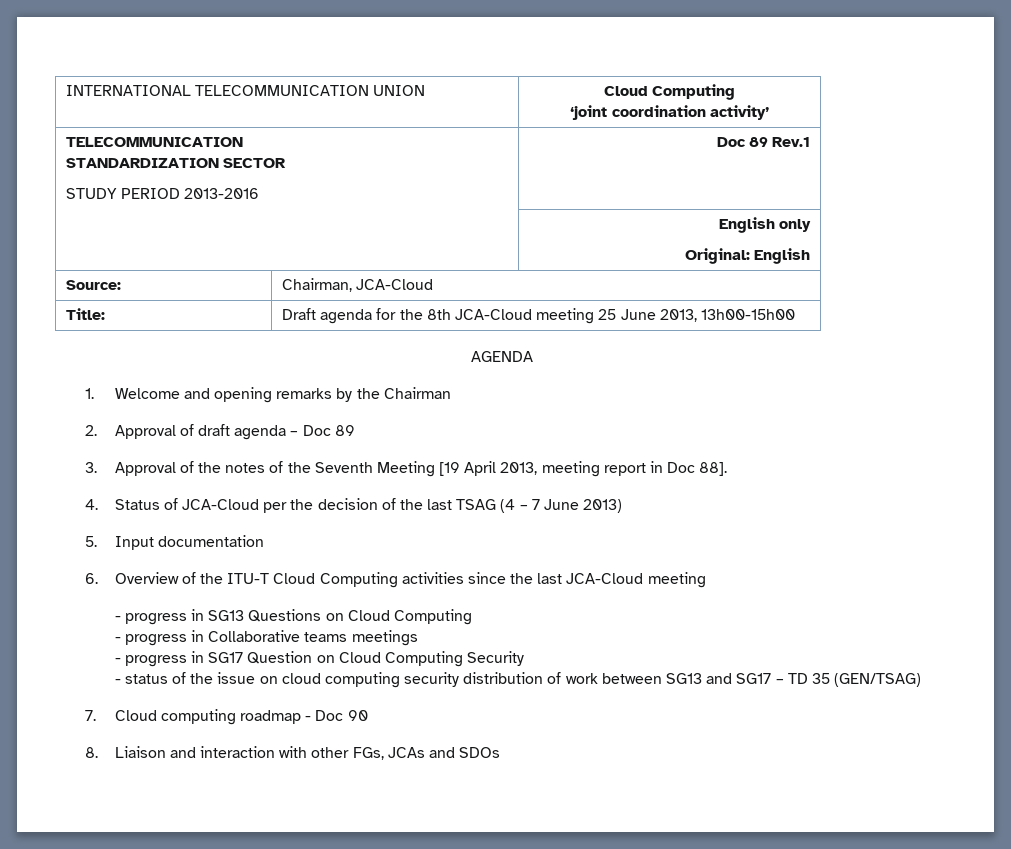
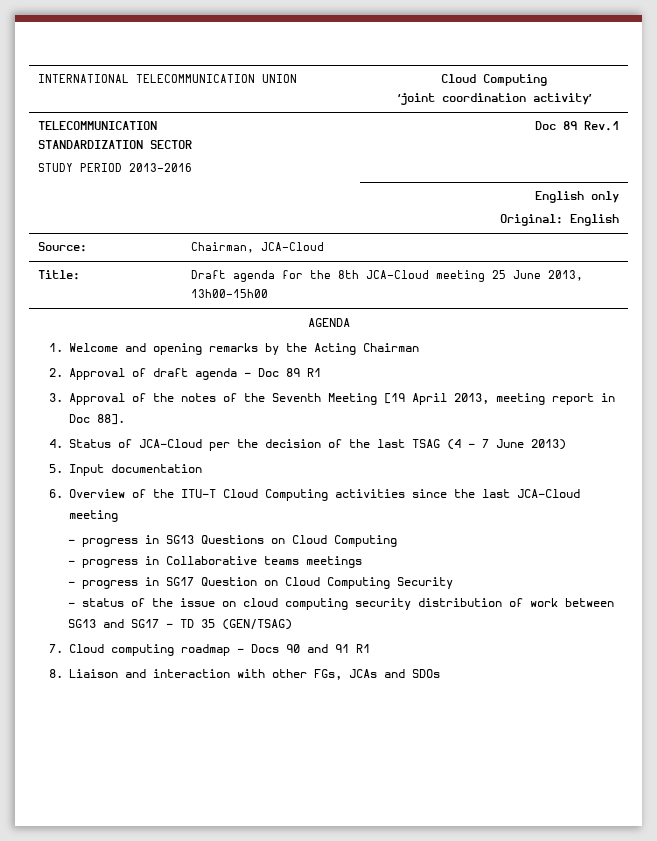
(380, 393) none -> [313,343,356,355] Acting
(355, 430) none -> [306,368,321,377] R1
[315,710,344,721] Doc -> [250,644,279,653] Docs
(368, 715) none -> [306,644,370,653] and 91 R1

